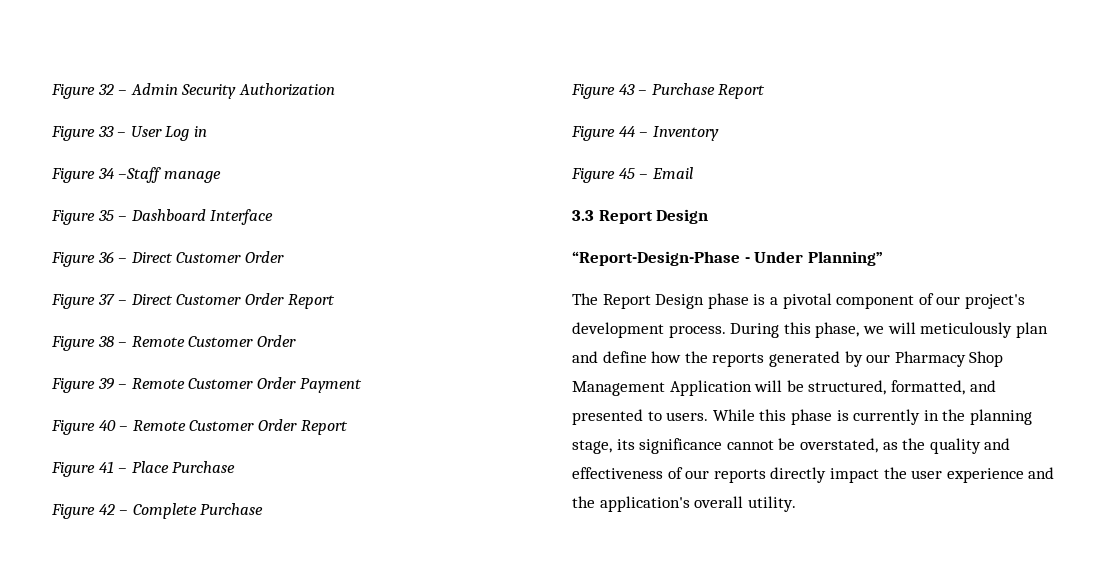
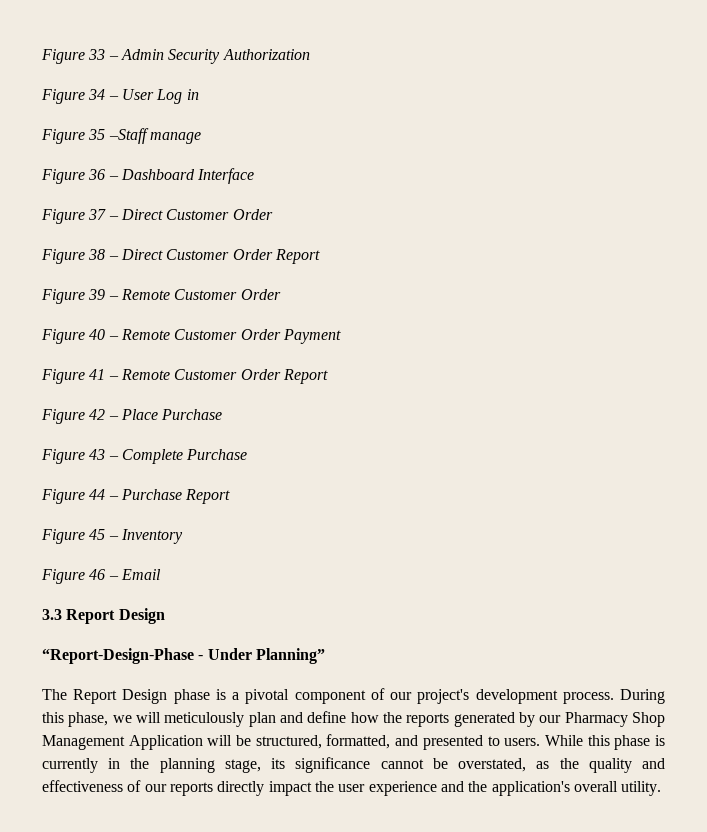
[51,84,114,99] Figure 32 -> [41,49,106,64] Figure 33
[97,126,114,137] 33 -> [88,89,106,100] 34
[97,168,115,179] 34 -> [88,129,106,140] 35
[97,210,114,221] 35 -> [88,169,106,180] 36
[51,251,284,267] // Figure 36 – Direct Customer Order -> (255, 176) none
[287,294,335,309] Report -> (273, 214) none
[131,335,296,347] Remote Customer Order -> [120,249,320,264] Direct Customer Order Report
[299,378,362,393] Payment -> (281, 294) none
[300,420,348,435] [51,461,114,477] Report // Figure 41 -> [282,329,341,344] [41,369,328,384] [41,409,106,424] Payment // Figure 41 – Remote Customer Order Report // Figure 42
[98,504,115,515] 42 -> [89,449,106,460] 43
[618,84,635,95] 43 -> [89,489,106,500] 44
[618,126,636,137] 44 -> [89,529,106,540] 45
[618,168,635,179] 45 -> [89,569,106,580] 46

